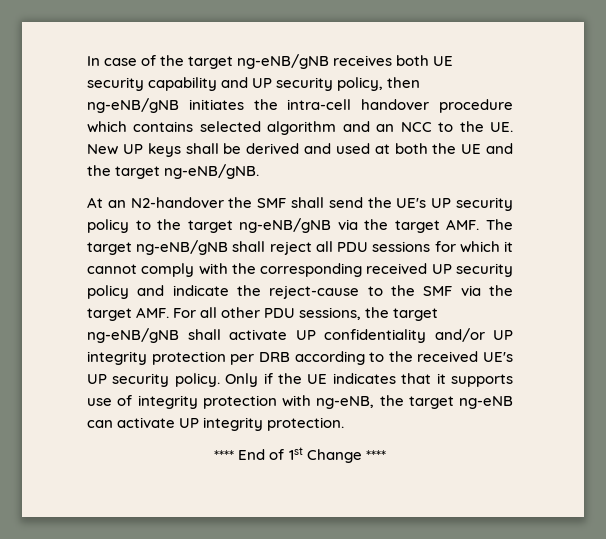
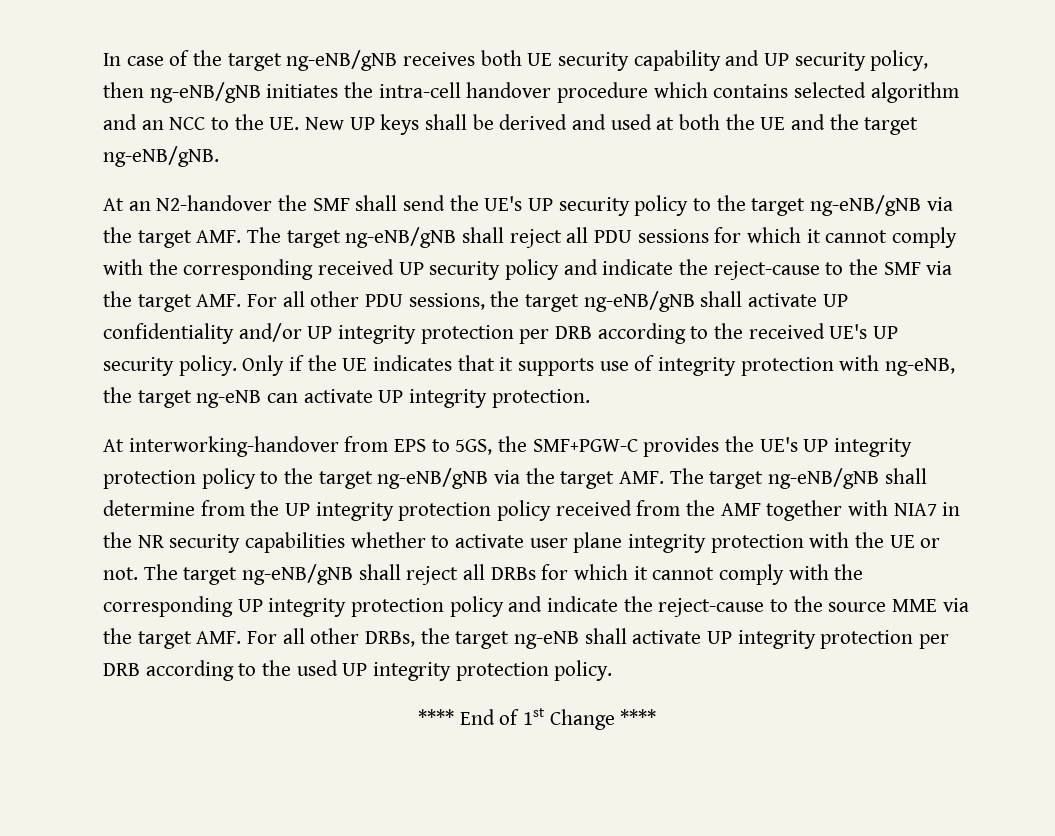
(345, 424) none -> [103,436,913,457] [103,468,927,489] [103,500,961,521] [103,532,941,553] [103,564,864,585] [103,596,969,617] [103,628,950,649] [103,660,613,681] // At interworking-handover from EPS to 5GS, the SMF+PGW-C provides the UE's UP integrity protection policy to the target ng-eNB/gNB via the target AMF. The target ng-eNB/gNB shall determine from the UP integrity protection policy received from the AMF together with NIA7 in the NR security capabilities whether to activate user plane integrity protection with the UE or not. The target ng-eNB/gNB shall reject all DRBs for which it cannot comply with the corresponding UP integrity protection policy and indicate the reject-cause to the source MME via the target AMF. For all other DRBs, the target ng-eNB shall activate UP integrity protection per DRB according to the used UP integrity protection policy.

